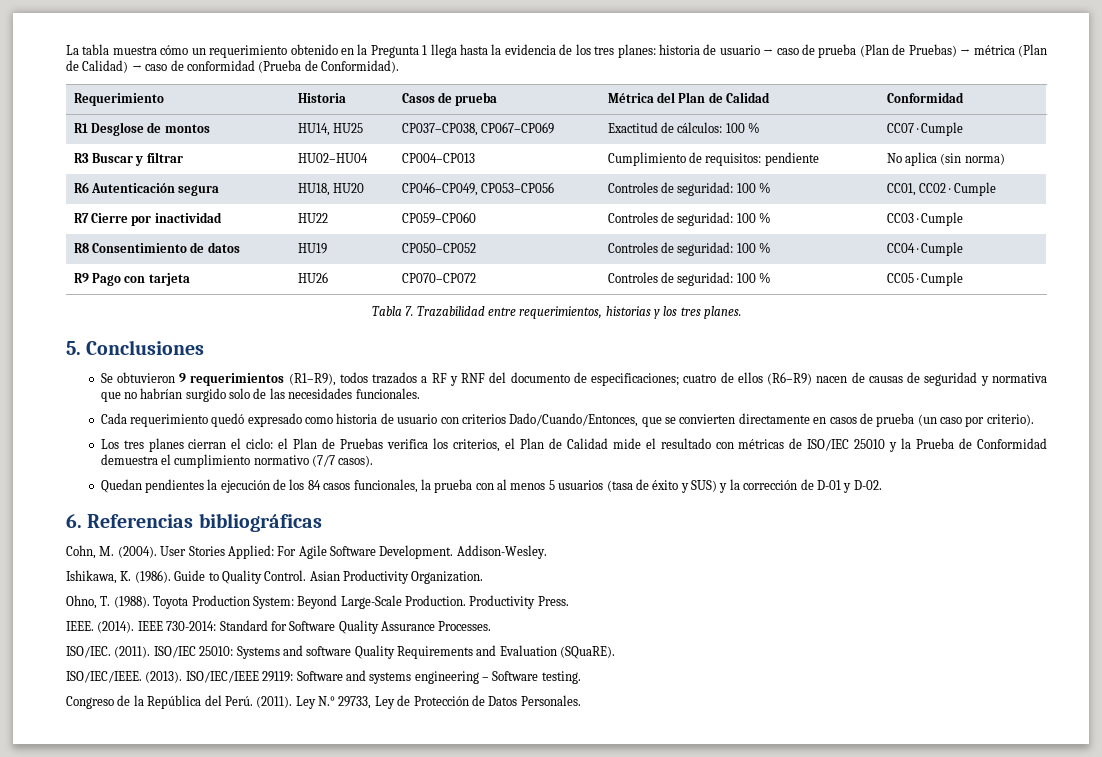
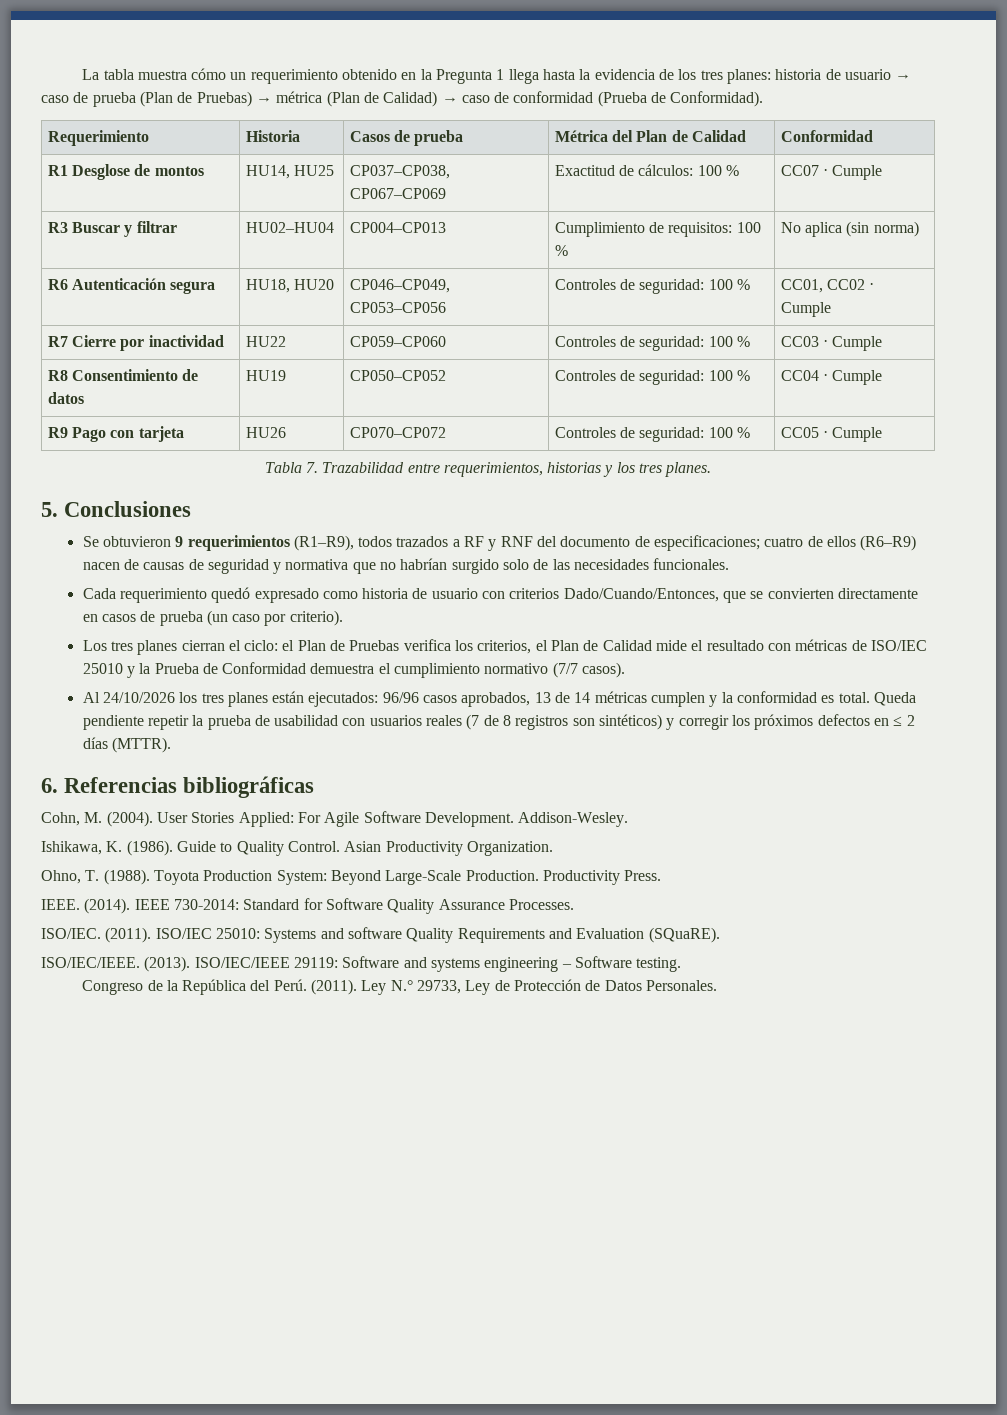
[764,152,819,166] pendiente -> [736,222,761,233] [554,245,568,256] 100 %
[100,479,882,493] Quedan pendientes la ejecución de los 84 casos funcionales, la prueba con al menos 5 usuarios (tasa de éxito y SUS) y la corrección de D-01 y D-02. -> [82,691,916,707] [82,714,915,730] [82,737,171,753] Al 24/10/2026 los tres planes están ejecutados: 96/96 casos aprobados, 13 de 14 métricas cumplen y la conformidad es total. Queda pendiente repetir la prueba de usabilidad con usuarios reales (7 de 8 registros son sintéticos) y corregir los próximos defectos en ≤ 2 días (MTTR).

